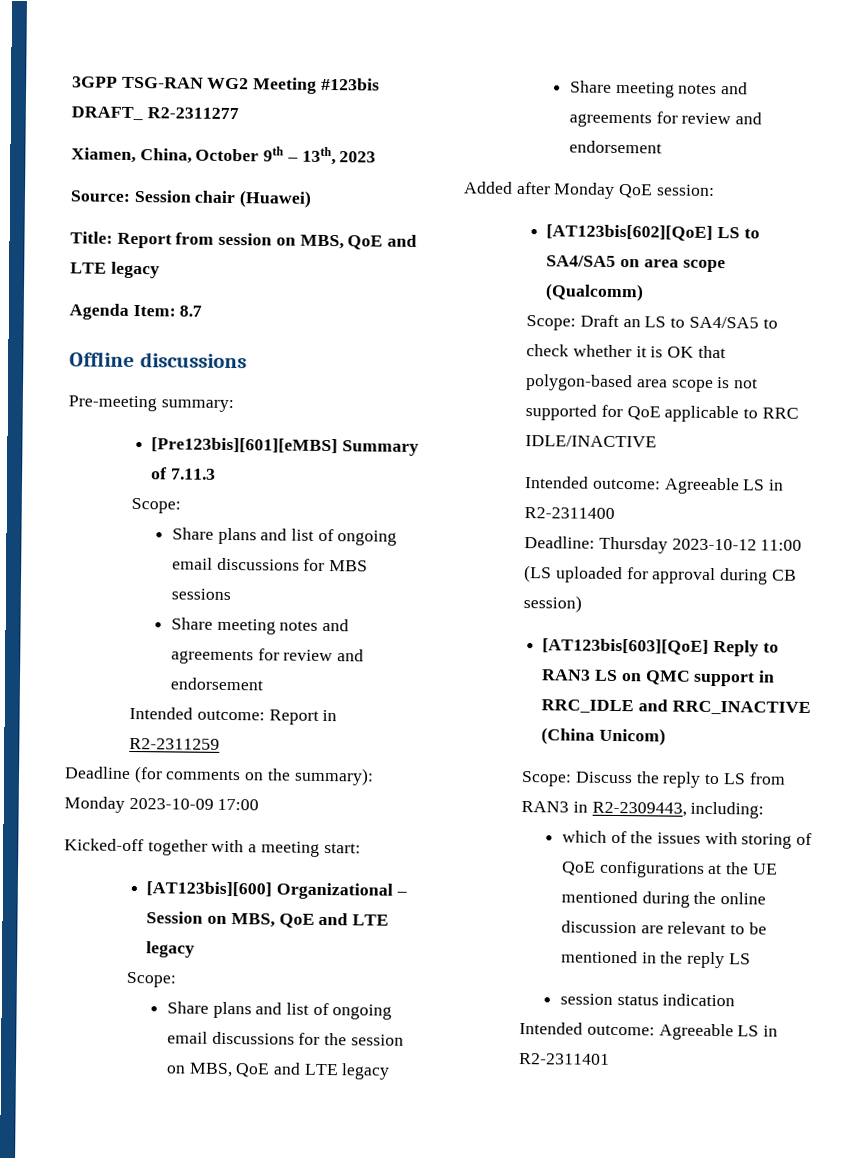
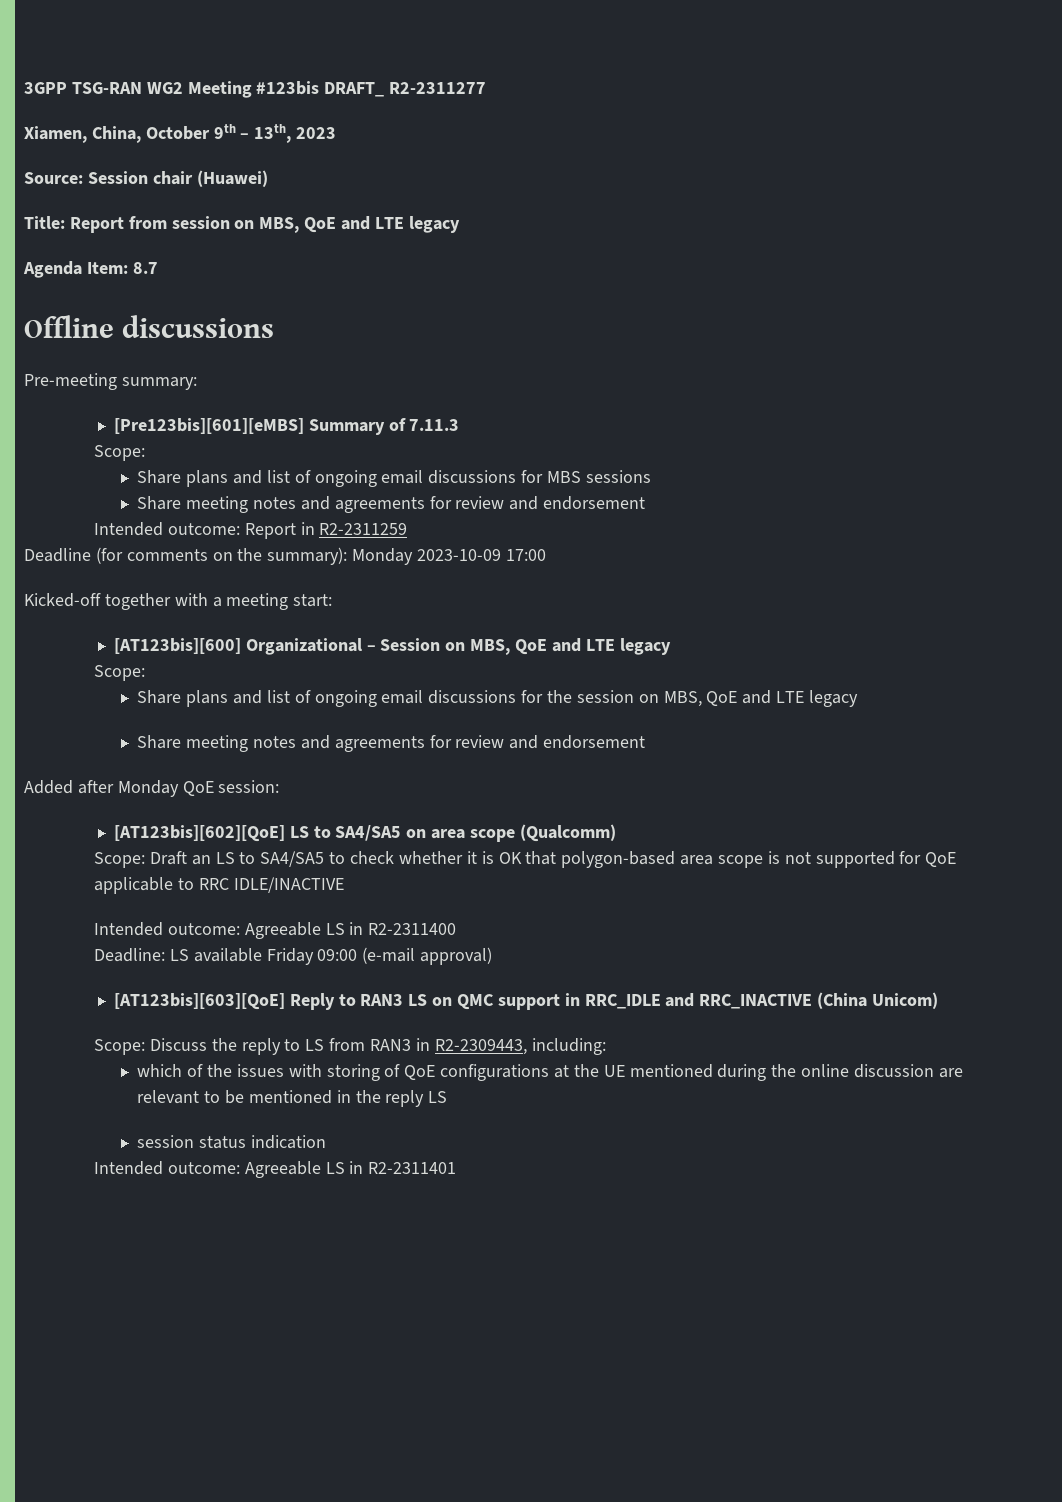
[546,224,714,241] [AT123bis[602][QoE] -> [113,825,285,842] [AT123bis][602][QoE]
[598,536,803,554] [524,565,797,585] [523,595,583,613] [542,638,710,655] Thursday 2023-10-12 11:00 (LS uploaded for approval during CB session) // [AT123bis[603][QoE] -> [169,947,493,965] [113,993,285,1010] LS available Friday 09:00 (e-mail approval) // [AT123bis][603][QoE]

